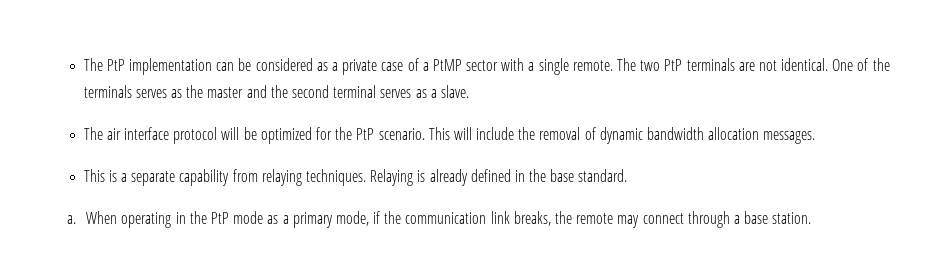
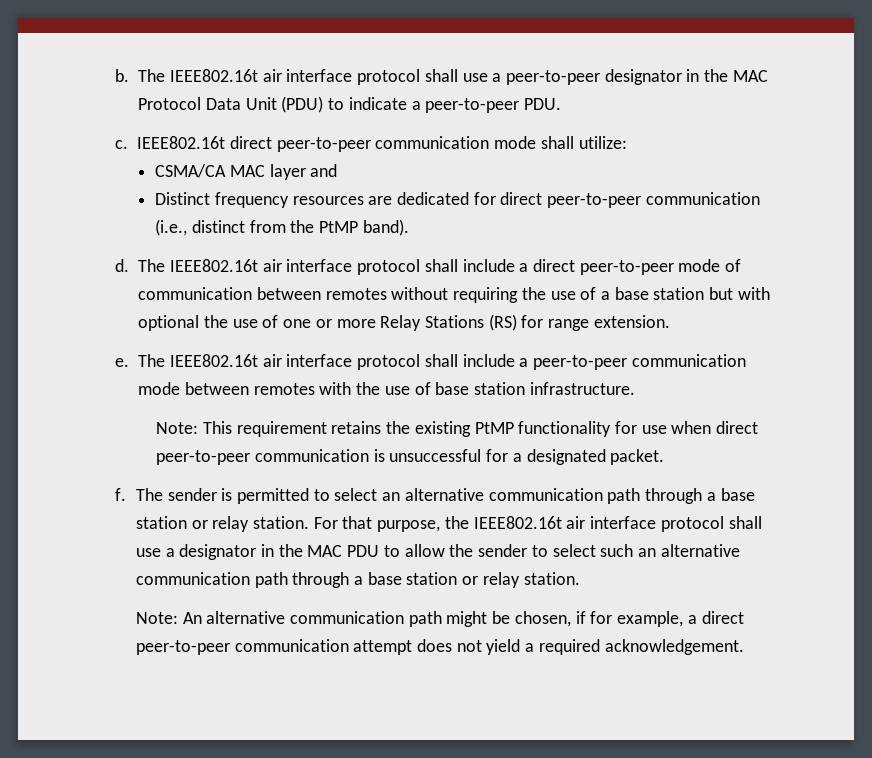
[83,58,890,75] [83,85,469,98] [83,127,816,144] [83,169,628,186] [66,211,812,228] The PtP implementation can be considered as a private case of a PtMP sector with a single remote. The two PtP terminals are not identical. One of the terminals serves as the master and the second terminal serves as a slave. // The air interface protocol will be optimized for the PtP scenario. This will include the removal of dynamic bandwidth allocation messages. // This is a separate capability from relaying techniques. Relaying is already defined in the base standard. // a. When operating in the PtP mode as a primary mode, if the communication link breaks, the remote may connect through a base station. -> [115,69,768,85] [138,96,561,113] [115,136,627,152] [155,164,338,180] [155,192,760,208] [155,219,409,236] [115,259,742,275] [138,287,770,303] [138,314,670,331] [115,354,746,370] [138,382,635,395] [156,421,759,437] [156,449,665,465] [115,488,755,504] [135,516,762,532] [135,544,740,560] [135,572,580,588] [135,611,744,627] [135,639,744,655] b. The IEEE802.16t air interface protocol shall use a peer-to-peer designator in the MAC Protocol Data Unit (PDU) to indicate a peer-to-peer PDU. // c. IEEE802.16t direct peer-to-peer communication mode shall utilize: // CSMA/CA MAC layer and // Distinct frequency resources are dedicated for direct peer-to-peer communication (i.e., distinct from the PtMP band). // d. The IEEE802.16t air interface protocol shall include a direct peer-to-peer mode of communication between remotes without requiring the use of a base station but with optional the use of one or more Relay Stations (RS) for range extension. // e. The IEEE802.16t air interface protocol shall include a peer-to-peer communication mode between remotes with the use of base station infrastructure. // Note: This requirement retains the existing PtMP functionality for use when direct peer-to-peer communication is unsuccessful for a designated packet. // f. The sender is permitted to select an alternative communication path through a base station or relay station. For that purpose, the IEEE802.16t air interface protocol shall use a designator in the MAC PDU to allow the sender to select such an alternative communication path through a base station or relay station. // Note: An alternative communication path might be chosen, if for example, a direct peer-to-peer communication attempt does not yield a required acknowledgement.

